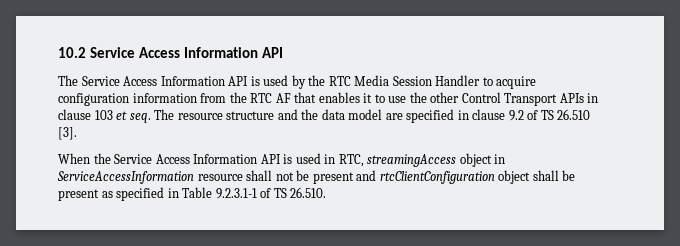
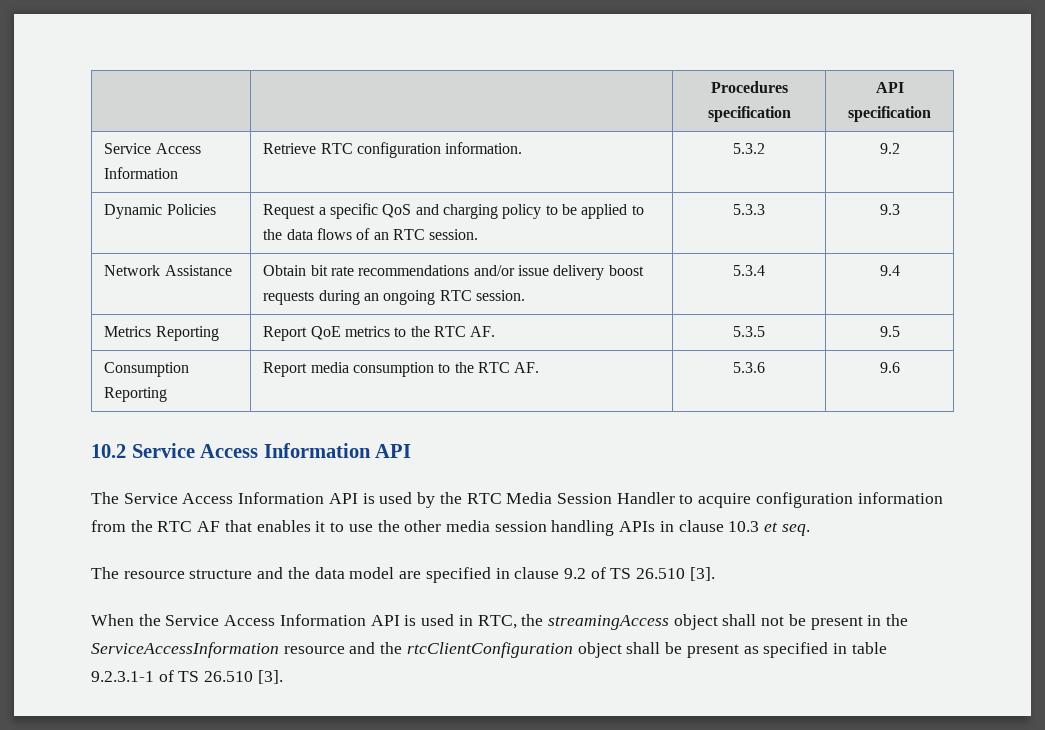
(58, 52) none -> [710,81,788,93] [707,106,791,122] [875,82,904,93] [848,106,931,122] [104,143,201,154] [104,167,179,179] [263,142,523,158] [733,143,765,154] [879,143,900,154] [104,204,216,219] [263,203,644,219] [263,228,479,240] [733,204,765,215] [879,204,900,215] [104,265,232,276] [263,265,644,280] [263,290,526,305] [733,265,765,276] [879,265,900,276] [104,326,219,341] [263,326,496,341] [733,326,765,337] [879,326,900,337] [104,362,190,377] [104,387,168,402] [263,362,540,377] [733,362,765,373] [879,362,900,373] | | Procedures specification | API specification // Service Access Information | Retrieve RTC configuration information. | 5.3.2 | 9.2 // Dynamic Policies | Request a specific QoS and charging policy to be applied to the data flows of an RTC session. | 5.3.3 | 9.3 // Network Assistance | Obtain bit rate recommendations and/or issue delivery boost requests during an ongoing RTC session. | 5.3.4 | 9.4 // Metrics Reporting | Report QoE metrics to the RTC AF. | 5.3.5 | 9.5 // Consumption Reporting | Report media consumption to the RTC AF. | 5.3.6 | 9.6 //
[461,92,558,106] Control Transport -> [445,520,615,536] media session handling
[94,110,113,120] 103 -> [728,521,760,532] 10.3
(151, 118) none -> (810, 530) //
(364, 160) none -> [521,614,544,626] the
[494,154,506,164] [57,171,243,184] in ServiceAccessInformation resource -> (718, 622) none
[356,170,377,181] and -> [867,614,909,626] [91,642,403,658] in the ServiceAccessInformation resource and the
[182,187,213,198] Table -> [851,642,887,654] table
[290,187,327,198] 26.510. -> [204,670,283,684] 26.510 [3].

